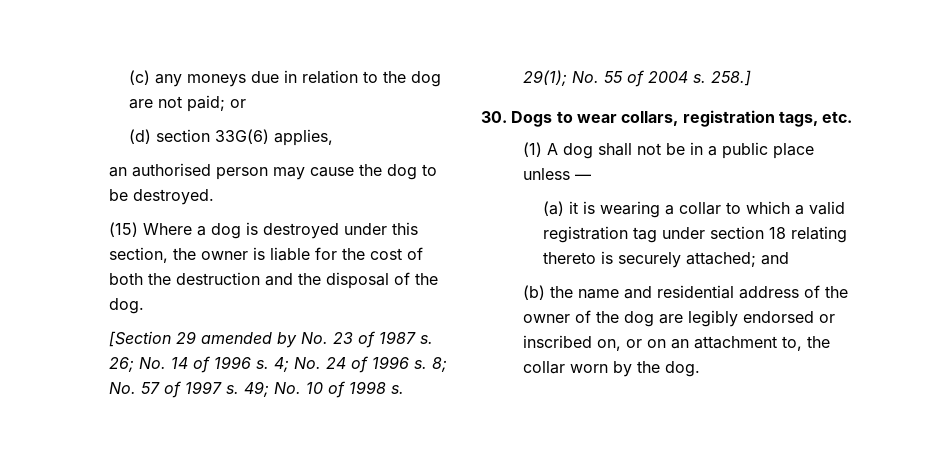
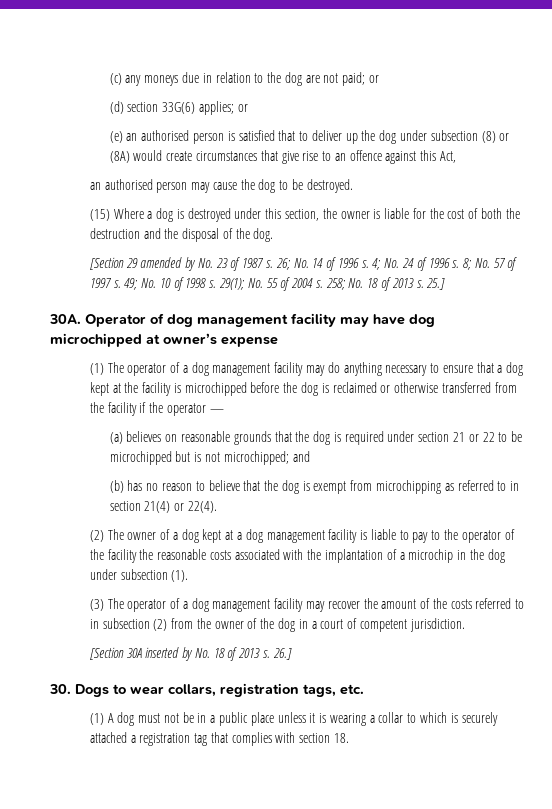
[274,129,334,146] applies, -> [198,101,248,115] [109,130,510,144] [109,150,456,164] applies; or // (e) an authorised person is satisfied that to deliver up the dog under subsection (8) or (8A) would create circumstances that give rise to an offence against this Act,
[710,70,751,86] 258.] -> [325,277,446,291] [49,313,435,327] [50,333,278,347] [89,362,524,376] [89,382,517,396] [89,402,224,416] [109,431,523,445] [109,451,310,465] [109,480,520,494] [109,501,217,513] [89,529,515,543] [89,549,505,563] [89,569,189,582] [89,598,525,612] [89,618,465,632] [89,647,292,661] 258; No. 18 of 2013 s. 25.] // 30A. Operator of dog management facility may have dog microchipped at owner’s expense // (1) The operator of a dog management facility may do anything necessary to ensure that a dog kept at the facility is microchipped before the dog is reclaimed or otherwise transferred from the facility if the operator — // (a) believes on reasonable grounds that the dog is required under section 21 or 22 to be microchipped but is not microchipped; and // (b) has no reason to believe that the dog is exempt from microchipping as referred to in section 21(4) or 22(4). // (2) The owner of a dog kept at a dog management facility is liable to pay to the operator of the facility the reasonable costs associated with the implantation of a microchip in the dog under subsection (1). // (3) The operator of a dog management facility may recover the amount of the costs referred to in subsection (2) from the owner of the dog in a court of competent jurisdiction. // [Section 30A inserted by No. 18 of 2013 s. 26.]
[597,143,632,156] shall -> [138,713,161,723] must
[574,174,591,180] [543,201,565,216] — // (a) -> (306, 717) none
[795,201,846,215] [543,226,848,243] [543,251,790,268] [522,285,848,300] [522,310,835,327] [522,335,830,351] [522,361,700,377] a valid registration tag under section 18 relating thereto is securely attached; and // (b) the name and residential address of the owner of the dog are legibly endorsed or inscribed on, or on an attachment to, the collar worn by the dog. -> [450,712,498,726] [89,732,349,746] is securely attached a registration tag that complies with section 18.

